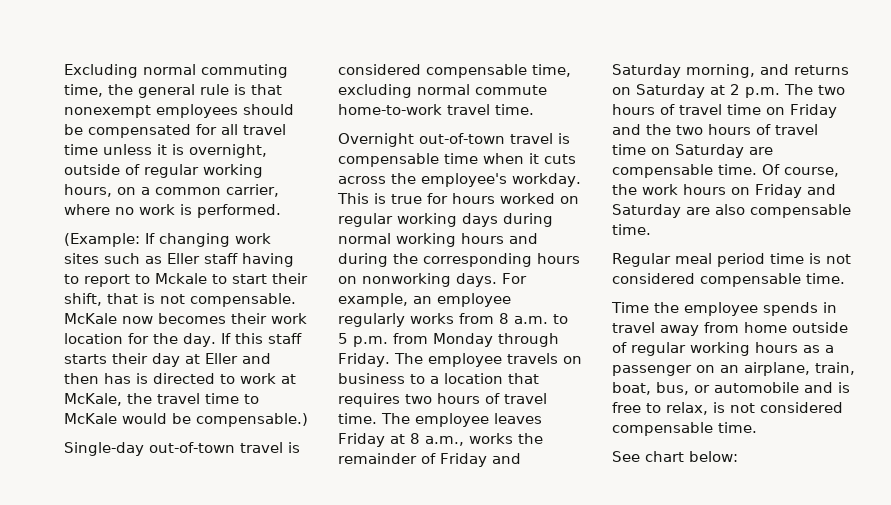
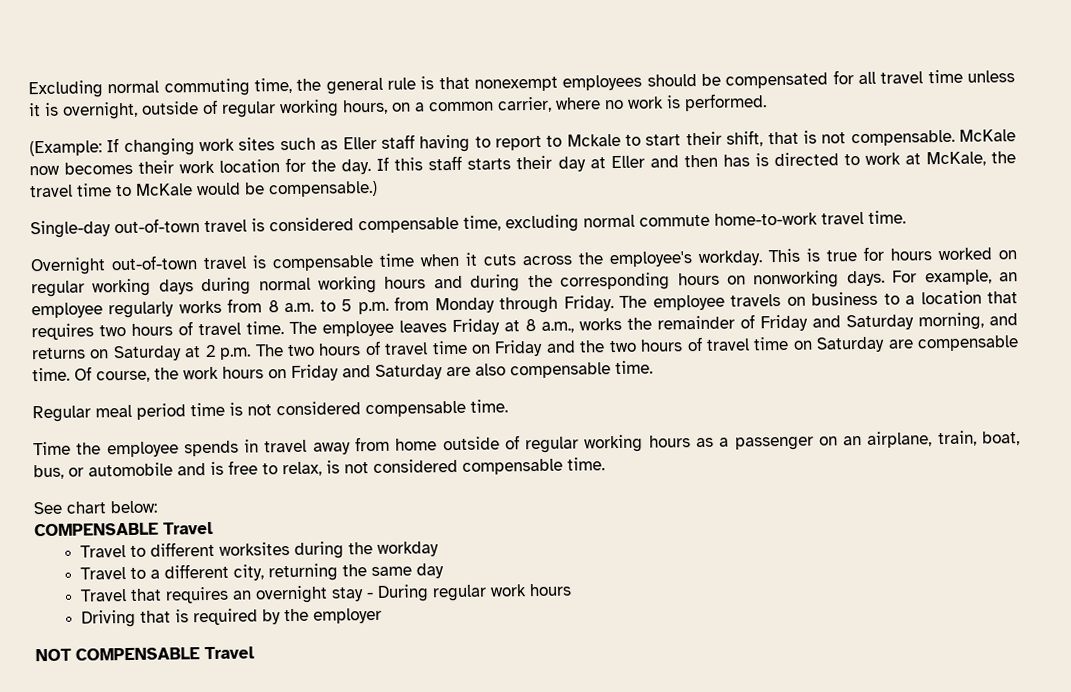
(738, 456) none -> [34,521,214,537] [79,541,439,559] [79,563,444,582] [79,583,572,604] [80,607,382,628] [35,646,255,662] // COMPENSABLE Travel // Travel to different worksites during the workday // Travel to a different city, returning the same day // Travel that requires an overnight stay - During regular work hours // Driving that is required by the employer // NOT COMPENSABLE Travel

